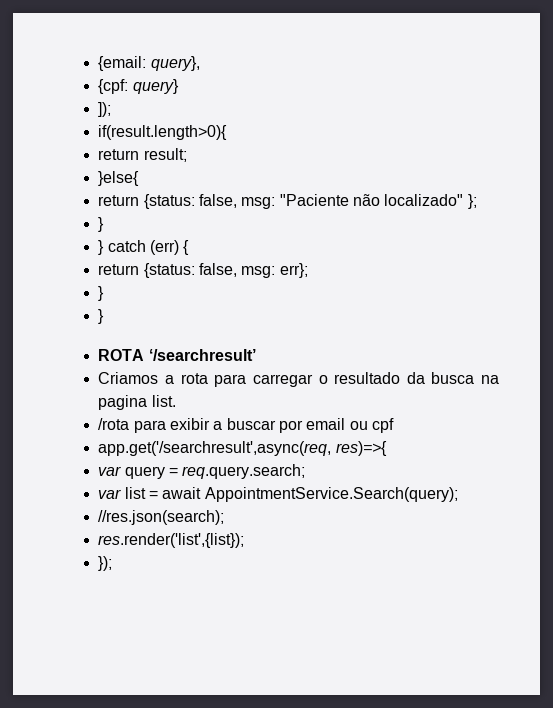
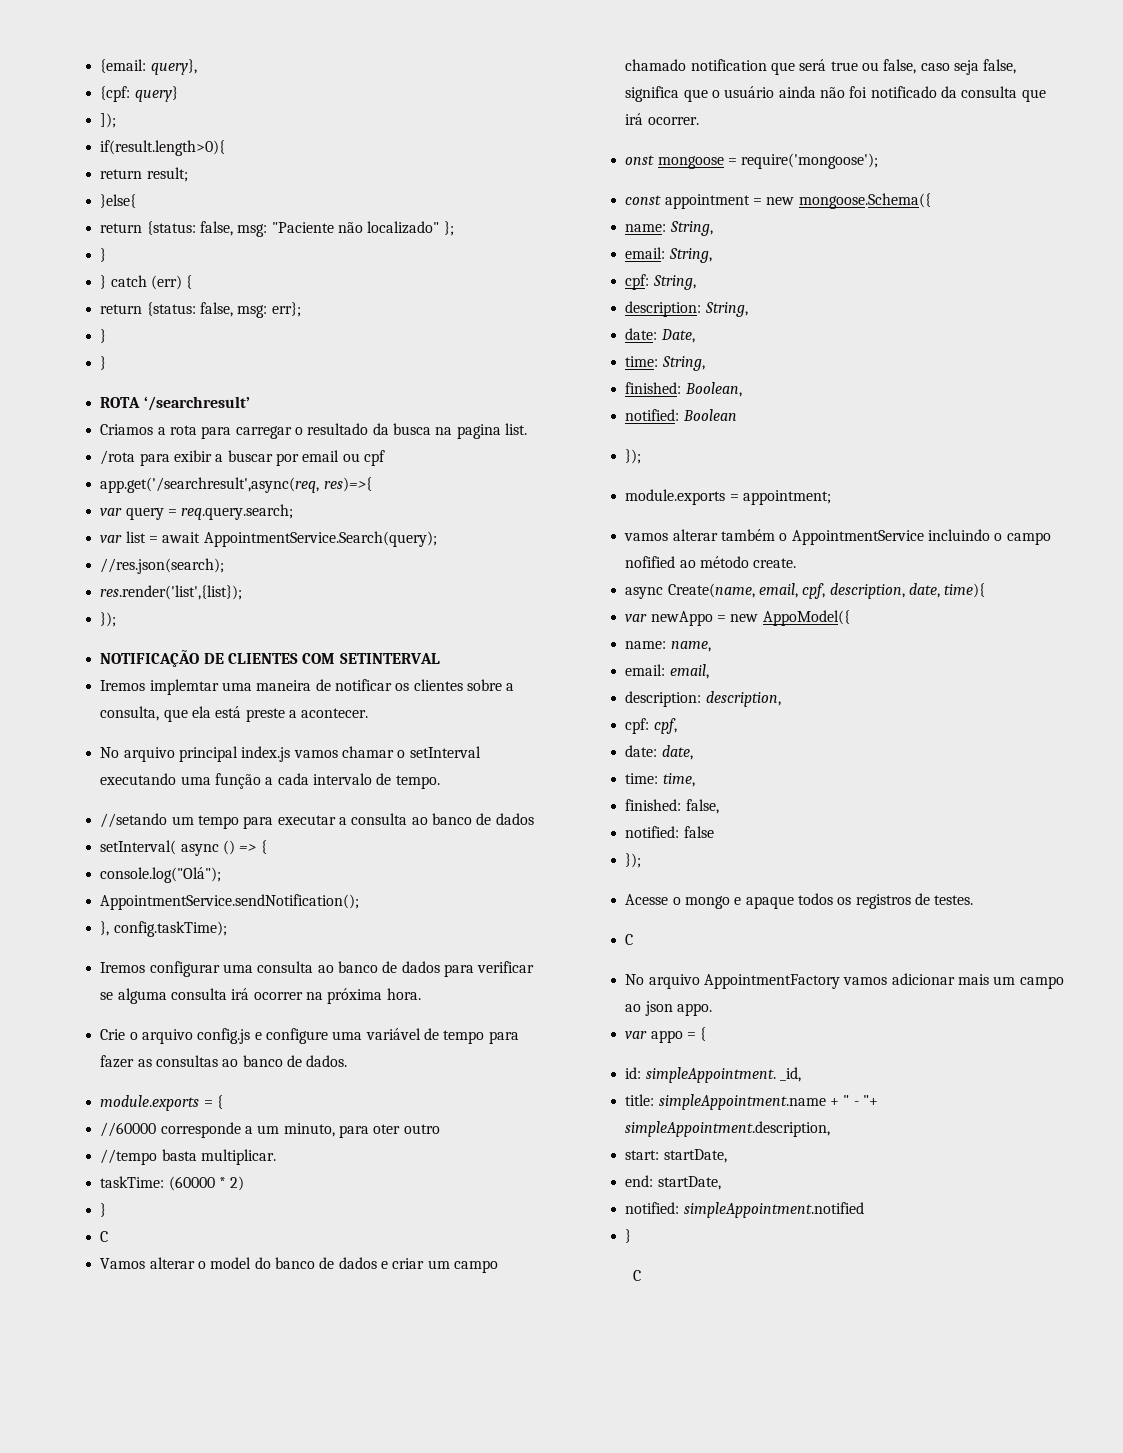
(113, 563) none -> [100,650,440,667] [100,679,515,695] [100,706,369,722] [100,746,481,762] [100,773,440,789] [100,813,534,829] [100,840,267,856] [100,867,222,883] [100,894,360,910] [100,921,227,937] [100,961,535,977] [100,988,421,1004] [100,1028,519,1044] [100,1055,348,1068] [100,1095,223,1111] [100,1122,440,1138] [100,1149,276,1165] [100,1176,245,1191] [100,1203,107,1217] [100,1231,109,1242] [100,1257,498,1273] [625,59,1017,75] [625,86,1046,102] [625,113,699,125] [625,153,879,169] [625,193,931,209] [625,221,713,236] [625,247,712,263] [625,274,696,290] [625,301,748,317] [625,328,695,343] [625,356,705,371] [625,382,742,397] [625,409,737,421] [625,449,642,464] [625,489,831,505] [624,529,1051,545] [625,556,797,568] [625,583,986,599] [625,610,850,626] [625,641,711,652] [625,664,709,679] [625,691,781,707] [625,718,677,734] [625,745,693,760] [625,773,695,787] [625,799,719,814] [625,826,714,838] [625,853,642,868] [625,893,974,909] [625,934,634,945] [625,973,1064,989] [625,1001,712,1016] [625,1027,707,1043] [625,1067,801,1083] [625,1094,878,1110] [625,1121,831,1137] [625,1149,727,1163] [625,1175,721,1190] [625,1202,864,1218] [625,1229,632,1243] [633,1270,642,1281] // NOTIFICAÇÃO DE CLIENTES COM SETINTERVAL // Iremos implemtar uma maneira de notificar os clientes sobre a consulta, que ela está preste a acontecer. // No arquivo principal index.js vamos chamar o setInterval executando uma função a cada intervalo de tempo. // //setando um tempo para executar a consulta ao banco de dados // setInterval( async () => { // console.log("Olá"); // AppointmentService.sendNotification(); // }, config.taskTime); // Iremos configurar uma consulta ao banco de dados para verificar se alguma consulta irá ocorrer na próxima hora. // Crie o arquivo config.js e configure uma variável de tempo para fazer as consultas ao banco de dados. // module.exports = { // //60000 corresponde a um minuto, para oter outro // //tempo basta multiplicar. // taskTime: (60000 * 2) // } // C // Vamos alterar o model do banco de dados e criar um campo chamado notification que será true ou false, caso seja false, significa que o usuário ainda não foi notificado da consulta que irá ocorrer. // onst mongoose = require('mongoose'); // const appointment = new mongoose.Schema({ // name: String, // email: String, // cpf: String, // description: String, // date: Date, // time: String, // finished: Boolean, // notified: Boolean // }); // module.exports = appointment; // vamos alterar também o AppointmentService incluindo o campo nofified ao método create. // async Create(name, email, cpf, description, date, time){ // var newAppo = new AppoModel({ // name: name, // email: email, // description: description, // cpf: cpf, // date: date, // time: time, // finished: false, // notified: false // }); // Acesse o mongo e apaque todos os registros de testes. // C // No arquivo AppointmentFactory vamos adicionar mais um campo ao json appo. // var appo = { // id: simpleAppointment. _id, // title: simpleAppointment.name + " - "+ simpleAppointment.description, // start: startDate, // end: startDate, // notified: simpleAppointment.notified // } // C

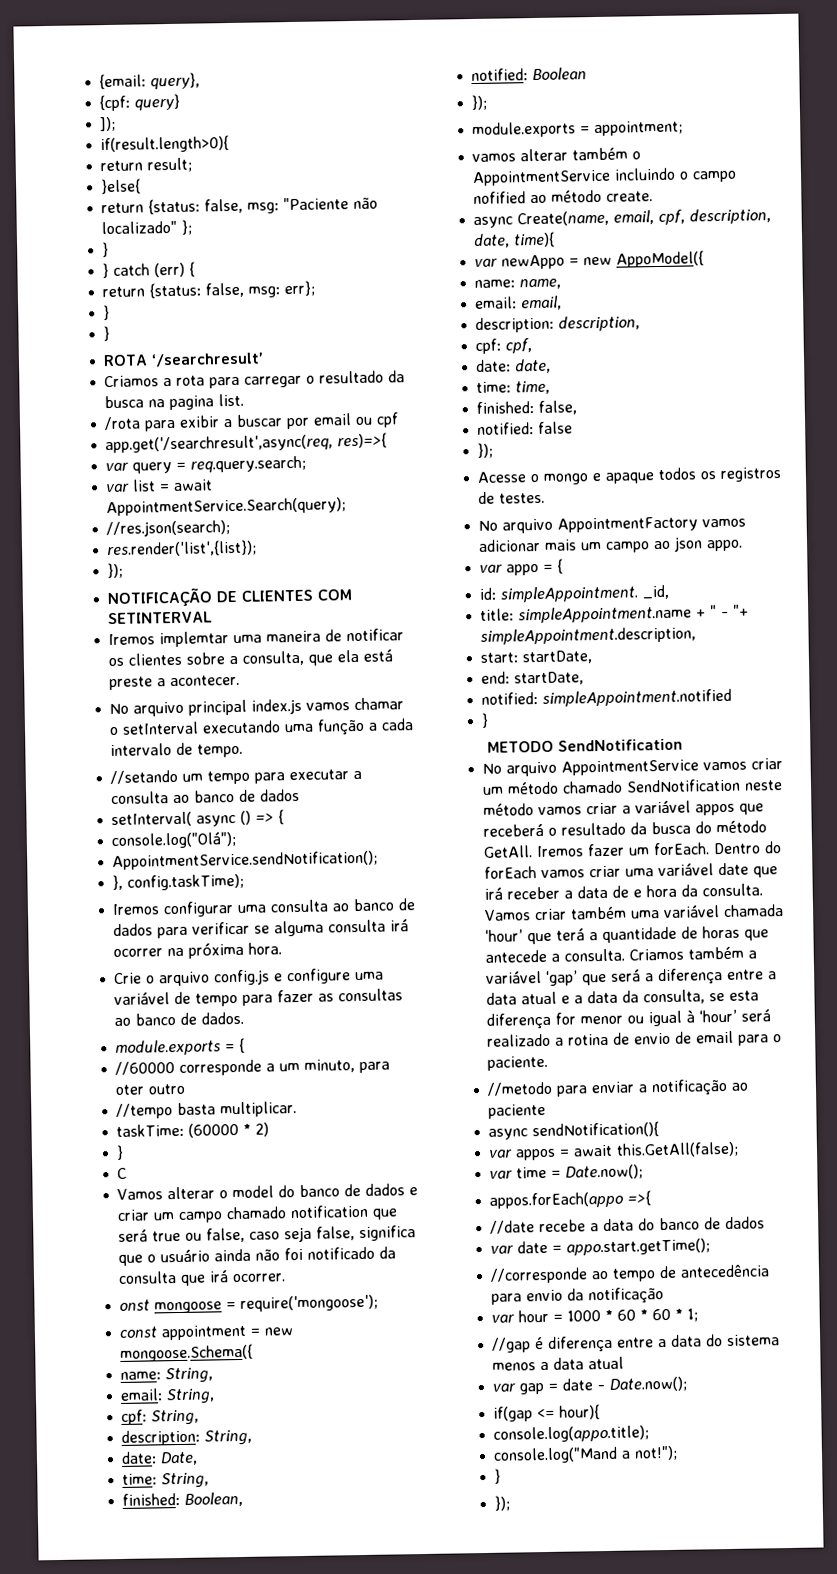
[625,934,634,945] // C -> (546, 498) none
[633,1270,642,1281] C -> [486,738,683,753] [482,758,784,777] [483,778,784,795] [483,800,765,816] [483,820,768,837] [483,841,783,858] [484,862,779,879] [484,883,764,900] [485,904,785,921] [485,925,770,945] [485,946,758,963] [486,968,778,986] [486,989,760,1005] [486,1009,772,1030] [487,1030,783,1047] [487,1055,549,1071] [487,1078,750,1097] [488,1103,547,1119] [488,1121,660,1140] [488,1141,740,1161] [489,1164,644,1180] [489,1190,652,1209] [490,1216,766,1234] [490,1238,711,1256] [490,1264,771,1284] [491,1287,665,1305] [491,1308,699,1323] [492,1334,781,1353] [492,1356,625,1371] [492,1376,688,1395] [493,1404,601,1422] [493,1425,650,1443] [493,1445,679,1464] [494,1468,502,1484] [494,1495,511,1511] METODO SendNotification // No arquivo AppointmentService vamos criar um método chamado SendNotification neste método vamos criar a variável appos que receberá o resultado da busca do método GetAll. Iremos fazer um forEach. Dentro do forEach vamos criar uma variável date que irá receber a data de e hora da consulta. Vamos criar também uma variável chamada ‘hour’ que terá a quantidade de horas que antecede a consulta. Criamos também a variável ‘gap’ que será a diferença entre a data atual e a data da consulta, se esta diferença for menor ou igual à ‘hour’ será realizado a rotina de envio de email para o paciente. // //metodo para enviar a notificação ao paciente // async sendNotification(){ // var appos = await this.GetAll(false); // var time = Date.now(); // appos.forEach(appo =>{ // //date recebe a data do banco de dados // var date = appo.start.getTime(); // //corresponde ao tempo de antecedência para envio da notificação // var hour = 1000 * 60 * 60 * 1; // //gap é diferença entre a data do sistema menos a data atual // var gap = date - Date.now(); // if(gap <= hour){ // console.log(appo.title); // console.log("Mand a not!"); // } // });

